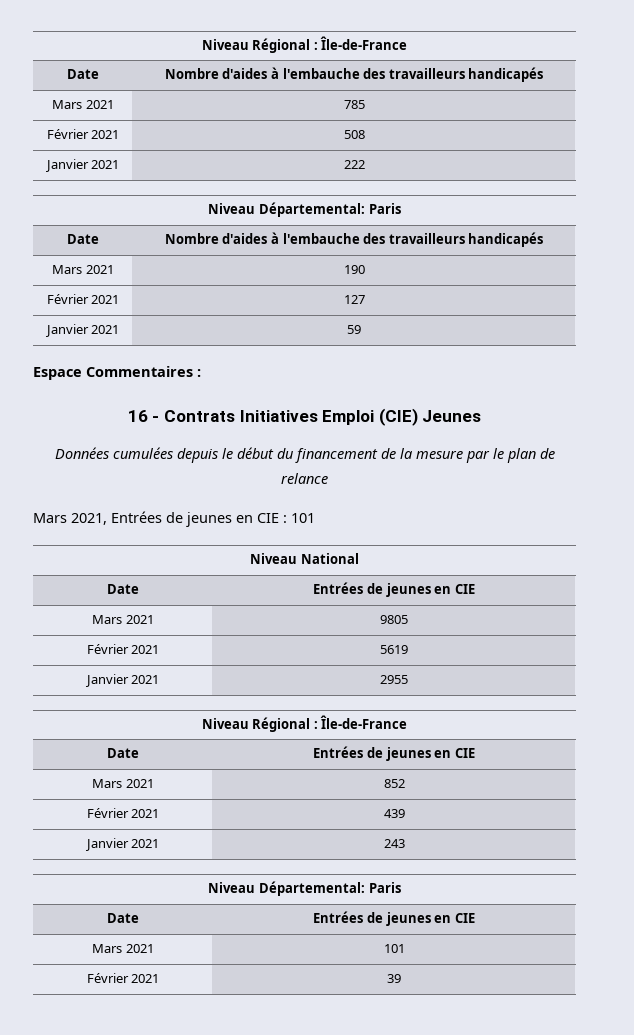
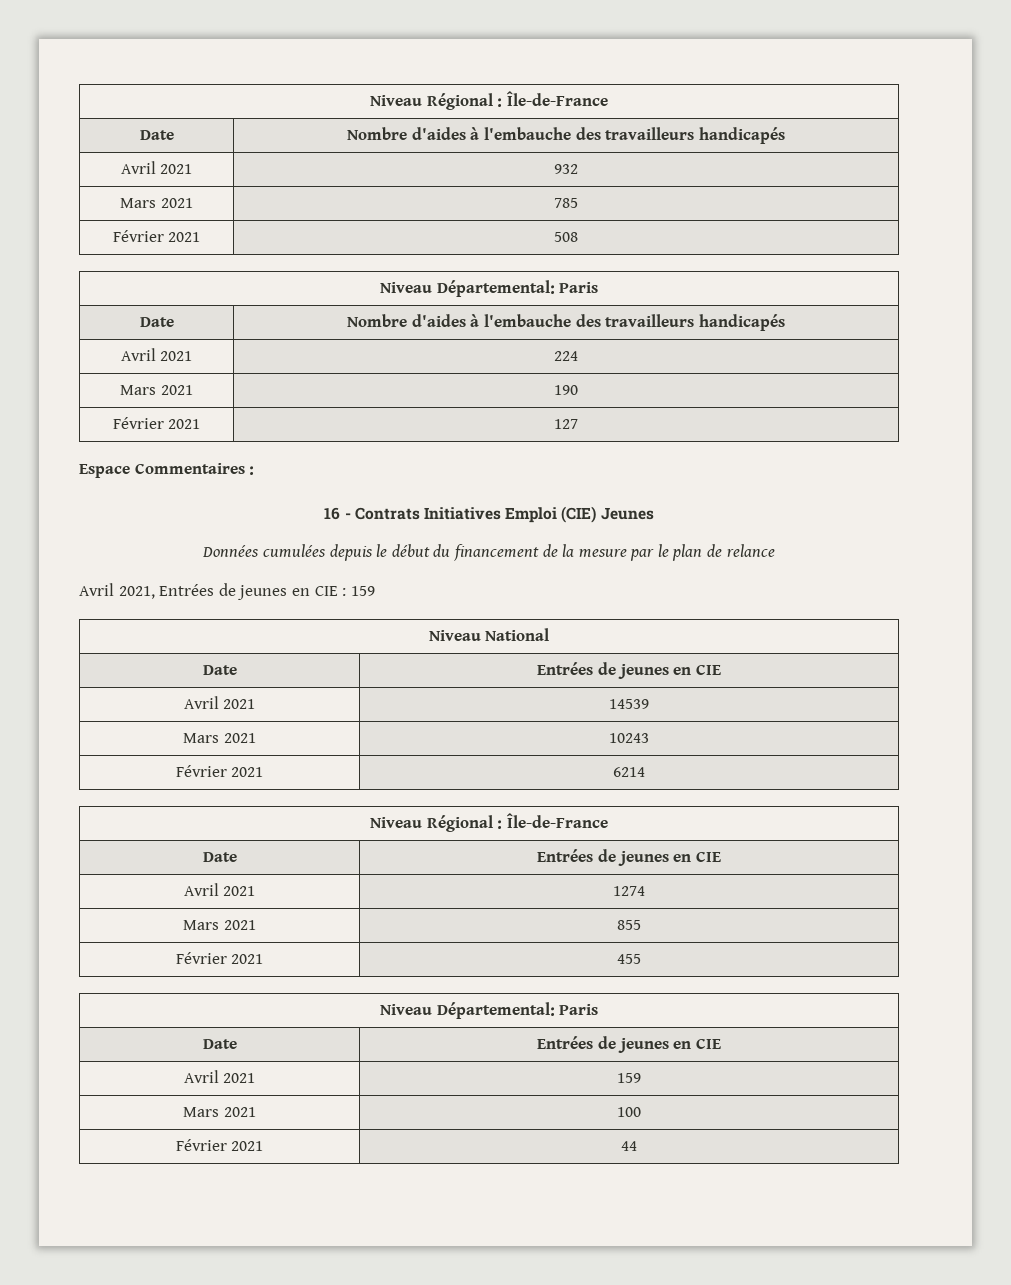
(544, 74) none -> [120,161,193,174] [554,164,578,174] // Avril 2021 | 932
[44,159,120,172] [343,160,365,169] // Janvier 2021 | 222 -> (578, 237) none
(544, 239) none -> [120,348,193,361] [554,351,578,361] // Avril 2021 | 224
[44,324,120,337] [347,325,361,334] // Janvier 2021 | 59 -> (578, 424) none
[33,513,67,523] Mars -> [79,583,114,596] Avril
[291,513,315,523] 101 -> [350,586,375,596] 159
[92,615,154,624] [380,615,408,624] [86,644,160,654] [380,645,408,654] [84,674,160,687] [380,675,408,684] // Mars 2021 | 9805 // Février 2021 | 5619 // Janvier 2021 | 2955 -> [183,696,256,709] [609,699,650,709] [183,733,256,743] [609,733,650,743] [175,765,264,777] [613,767,646,777] // Avril 2021 | 14539 // Mars 2021 | 10243 // Février 2021 | 6214
[92,779,154,788] [383,779,405,788] [86,808,160,818] [383,809,405,818] [84,838,160,851] [383,839,405,848] // Mars 2021 | 852 // Février 2021 | 439 // Janvier 2021 | 243 -> [183,883,256,896] [613,886,646,896] [183,920,256,930] [617,920,642,930] [175,952,264,964] [617,954,642,964] // Avril 2021 | 1274 // Mars 2021 | 855 // Février 2021 | 455
[92,944,154,953] [383,944,405,953] [86,973,160,983] [387,974,401,983] // Mars 2021 | 101 // Février 2021 | 39 -> [183,1070,256,1083] [617,1073,642,1083] [183,1107,256,1117] [617,1107,642,1117] [175,1139,264,1151] [621,1141,638,1151] // Avril 2021 | 159 // Mars 2021 | 100 // Février 2021 | 44

